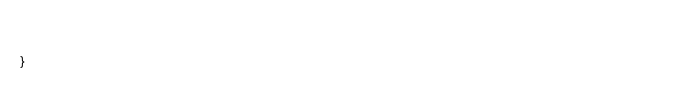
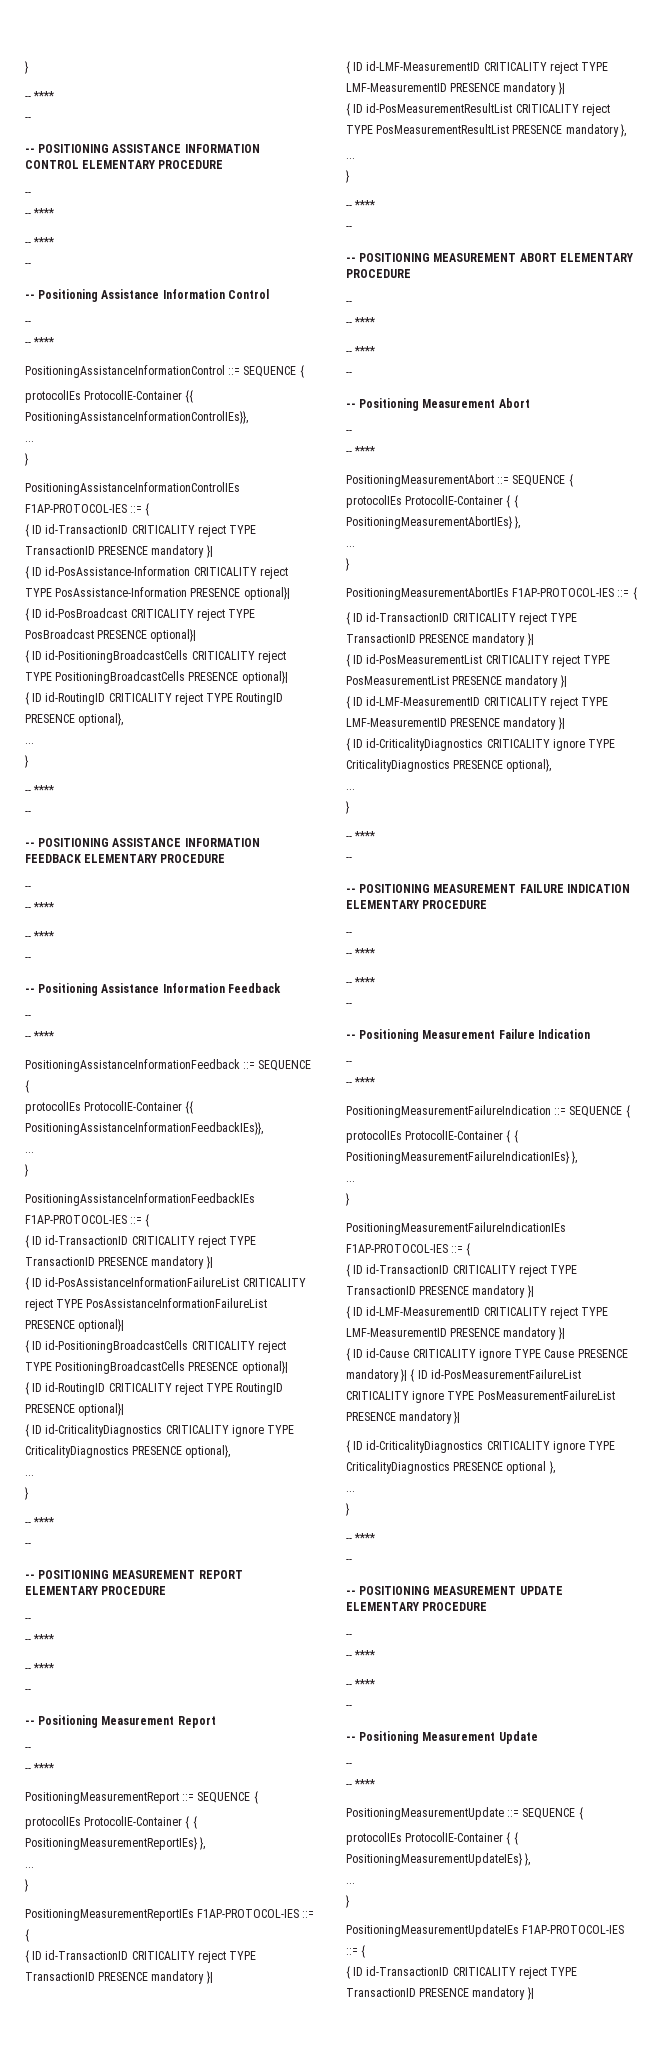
[20,56,25,68] } -> [24,61,28,74] [25,91,55,100] [25,117,31,121] [25,144,260,153] [25,160,224,169] [25,192,31,196] [25,208,55,217] [25,237,55,246] [25,263,31,267] [25,289,269,302] [25,321,31,325] [25,337,55,346] [25,365,304,378] [25,390,194,403] [25,411,248,424] [25,441,34,442] [24,453,28,466] [25,482,240,495] [25,503,150,516] [25,524,257,537] [25,545,213,558] [25,566,288,579] [25,587,290,600] [25,608,256,621] [25,629,197,642] [25,650,286,663] [25,671,288,684] [25,692,284,705] [25,713,124,726] [25,743,34,744] [24,755,28,768] [25,785,55,794] [25,811,31,815] [25,838,260,847] [25,854,226,863] [25,886,31,890] [25,902,55,911] [25,931,55,940] [25,957,31,961] [25,983,281,996] [25,1015,31,1019] [25,1031,55,1040] [25,1059,312,1072] [25,1080,29,1093] [25,1101,194,1114] [25,1122,263,1135] [25,1152,34,1153] [24,1164,28,1177] [25,1193,255,1206] [25,1214,150,1227] [25,1235,257,1248] [25,1256,213,1269] [25,1277,306,1290] [25,1298,268,1311] [25,1319,125,1332] [25,1340,286,1353] [25,1361,288,1374] [25,1382,284,1395] [25,1403,125,1416] [25,1424,295,1437] [25,1445,231,1458] [25,1475,34,1476] [24,1487,28,1500] [25,1517,55,1526] [25,1543,31,1547] [25,1570,243,1579] [25,1586,167,1595] [25,1618,31,1622] [25,1634,55,1643] [25,1663,55,1672] [25,1689,31,1693] [25,1715,216,1728] [25,1747,31,1751] [25,1763,55,1772] [25,1791,258,1804] [25,1816,197,1829] [25,1837,206,1850] [25,1867,34,1868] [24,1879,28,1892] [25,1909,315,1921] [25,1929,29,1942] [25,1950,257,1963] [25,1971,213,1984] [346,61,609,74] [346,82,565,95] [346,103,610,116] [346,124,626,137] [346,158,355,159] [345,170,349,183] [346,200,376,209] [346,226,352,230] [346,253,633,262] [346,269,411,278] [346,301,352,305] [346,317,376,326] [346,346,376,355] [346,372,352,376] [346,398,530,411] [346,430,352,434] [346,446,376,455] [346,474,573,487] [346,495,518,508] [346,516,521,529] [346,546,355,547] [345,558,349,571] [346,587,637,600] [346,612,578,625] [346,633,534,646] [346,654,611,667] [346,675,567,688] [346,696,609,709] [346,717,565,730] [346,738,616,751] [346,759,552,772] [346,789,355,790] [345,801,349,814] [346,831,376,840] [346,857,352,861] [346,884,630,893] [346,900,488,909] [346,932,352,936] [346,948,376,957] [346,977,376,986] [346,1003,352,1007] [346,1029,590,1042] [346,1061,352,1065] [346,1077,376,1086] [346,1105,630,1118] [346,1130,518,1143] [346,1151,578,1164] [346,1181,355,1182] [345,1193,349,1206] [346,1222,566,1235] [346,1243,471,1256] [346,1264,578,1277] [346,1285,534,1298] [346,1306,609,1319] [346,1327,565,1340] [346,1348,628,1361] [346,1369,581,1382] [346,1390,615,1403] [346,1411,461,1424] [346,1440,616,1453] [346,1461,555,1474] [346,1491,355,1492] [345,1503,349,1516] [346,1533,376,1542] [346,1559,352,1563] [346,1586,563,1595] [346,1602,488,1611] [346,1634,352,1638] [346,1650,376,1659] [346,1679,376,1688] [346,1705,352,1709] [346,1731,538,1744] [346,1763,352,1767] [346,1779,376,1788] [346,1807,583,1820] [346,1832,518,1845] [346,1853,531,1866] [346,1883,355,1884] [345,1895,349,1908] [346,1924,625,1937] [346,1945,366,1958] [346,1966,578,1979] [346,1987,534,2000] } // -- **** // -- // -- POSITIONING ASSISTANCE INFORMATION CONTROL ELEMENTARY PROCEDURE // -- // -- **** // -- **** // -- // -- Positioning Assistance Information Control // -- // -- **** // PositioningAssistanceInformationControl ::= SEQUENCE { // protocolIEs ProtocolIE-Container {{ PositioningAssistanceInformationControlIEs}}, // ... // } // PositioningAssistanceInformationControlIEs F1AP-PROTOCOL-IES ::= { // { ID id-TransactionID CRITICALITY reject TYPE TransactionID PRESENCE mandatory }| // { ID id-PosAssistance-Information CRITICALITY reject TYPE PosAssistance-Information PRESENCE optional}| // { ID id-PosBroadcast CRITICALITY reject TYPE PosBroadcast PRESENCE optional}| // { ID id-PositioningBroadcastCells CRITICALITY reject TYPE PositioningBroadcastCells PRESENCE optional}| // { ID id-RoutingID CRITICALITY reject TYPE RoutingID PRESENCE optional}, // ... // } // -- **** // -- // -- POSITIONING ASSISTANCE INFORMATION FEEDBACK ELEMENTARY PROCEDURE // -- // -- **** // -- **** // -- // -- Positioning Assistance Information Feedback // -- // -- **** // PositioningAssistanceInformationFeedback ::= SEQUENCE { // protocolIEs ProtocolIE-Container {{ PositioningAssistanceInformationFeedbackIEs}}, // ... // } // PositioningAssistanceInformationFeedbackIEs F1AP-PROTOCOL-IES ::= { // { ID id-TransactionID CRITICALITY reject TYPE TransactionID PRESENCE mandatory }| // { ID id-PosAssistanceInformationFailureList CRITICALITY reject TYPE PosAssistanceInformationFailureList PRESENCE optional}| // { ID id-PositioningBroadcastCells CRITICALITY reject TYPE PositioningBroadcastCells PRESENCE optional}| // { ID id-RoutingID CRITICALITY reject TYPE RoutingID PRESENCE optional}| // { ID id-CriticalityDiagnostics CRITICALITY ignore TYPE CriticalityDiagnostics PRESENCE optional}, // ... // } // -- **** // -- // -- POSITIONING MEASUREMENT REPORT ELEMENTARY PROCEDURE // -- // -- **** // -- **** // -- // -- Positioning Measurement Report // -- // -- **** // PositioningMeasurementReport ::= SEQUENCE { // protocolIEs ProtocolIE-Container { { PositioningMeasurementReportIEs} }, // ... // } // PositioningMeasurementReportIEs F1AP-PROTOCOL-IES ::= { // { ID id-TransactionID CRITICALITY reject TYPE TransactionID PRESENCE mandatory }| // { ID id-LMF-MeasurementID CRITICALITY reject TYPE LMF-MeasurementID PRESENCE mandatory }| // { ID id-PosMeasurementResultList CRITICALITY reject TYPE PosMeasurementResultList PRESENCE mandatory }, // ... // } // -- **** // -- // -- POSITIONING MEASUREMENT ABORT ELEMENTARY PROCEDURE // -- // -- **** // -- **** // -- // -- Positioning Measurement Abort // -- // -- **** // PositioningMeasurementAbort ::= SEQUENCE { // protocolIEs ProtocolIE-Container { { PositioningMeasurementAbortIEs} }, // ... // } // PositioningMeasurementAbortIEs F1AP-PROTOCOL-IES ::= { // { ID id-TransactionID CRITICALITY reject TYPE TransactionID PRESENCE mandatory }| // { ID id-PosMeasurementList CRITICALITY reject TYPE PosMeasurementList PRESENCE mandatory }| // { ID id-LMF-MeasurementID CRITICALITY reject TYPE LMF-MeasurementID PRESENCE mandatory }| // { ID id-CriticalityDiagnostics CRITICALITY ignore TYPE CriticalityDiagnostics PRESENCE optional}, // ... // } // -- **** // -- // -- POSITIONING MEASUREMENT FAILURE INDICATION ELEMENTARY PROCEDURE // -- // -- **** // -- **** // -- // -- Positioning Measurement Failure Indication // -- // -- **** // PositioningMeasurementFailureIndication ::= SEQUENCE { // protocolIEs ProtocolIE-Container { { PositioningMeasurementFailureIndicationIEs} }, // ... // } // PositioningMeasurementFailureIndicationIEs F1AP-PROTOCOL-IES ::= { // { ID id-TransactionID CRITICALITY reject TYPE TransactionID PRESENCE mandatory }| // { ID id-LMF-MeasurementID CRITICALITY reject TYPE LMF-MeasurementID PRESENCE mandatory }| // { ID id-Cause CRITICALITY ignore TYPE Cause PRESENCE mandatory }| { ID id-PosMeasurementFailureList CRITICALITY ignore TYPE PosMeasurementFailureList PRESENCE mandatory }| // { ID id-CriticalityDiagnostics CRITICALITY ignore TYPE CriticalityDiagnostics PRESENCE optional }, // ... // } // -- **** // -- // -- POSITIONING MEASUREMENT UPDATE ELEMENTARY PROCEDURE // -- // -- **** // -- **** // -- // -- Positioning Measurement Update // -- // -- **** // PositioningMeasurementUpdate ::= SEQUENCE { // protocolIEs ProtocolIE-Container { { PositioningMeasurementUpdateIEs} }, // ... // } // PositioningMeasurementUpdateIEs F1AP-PROTOCOL-IES ::= { // { ID id-TransactionID CRITICALITY reject TYPE TransactionID PRESENCE mandatory }|

